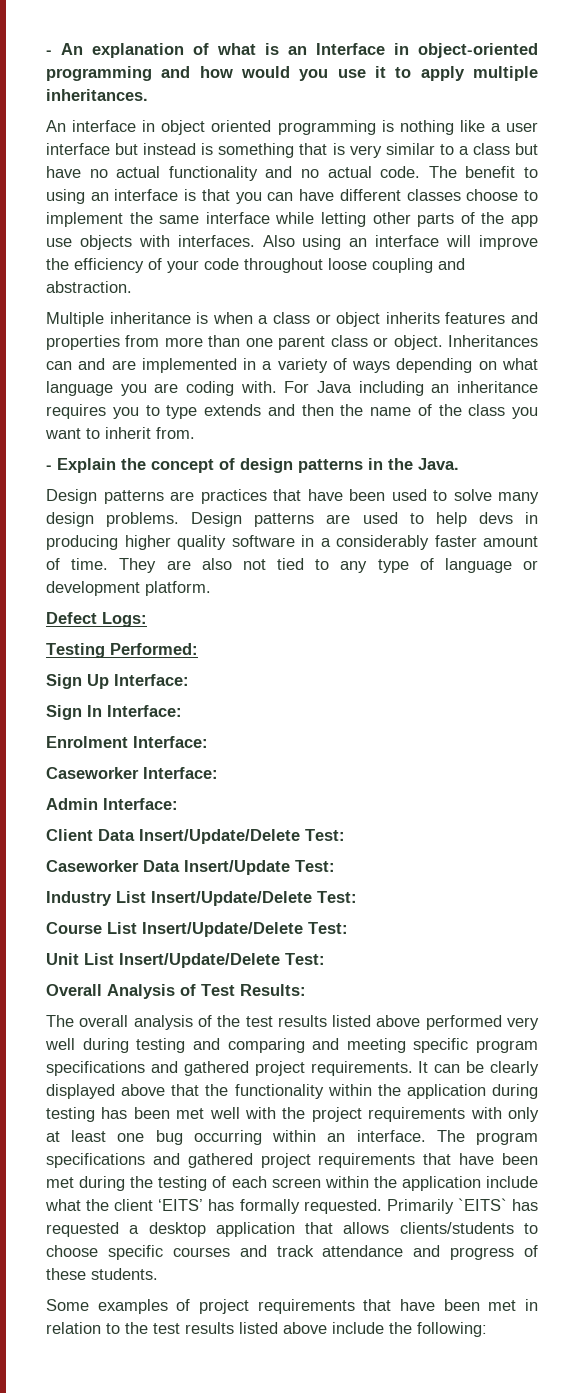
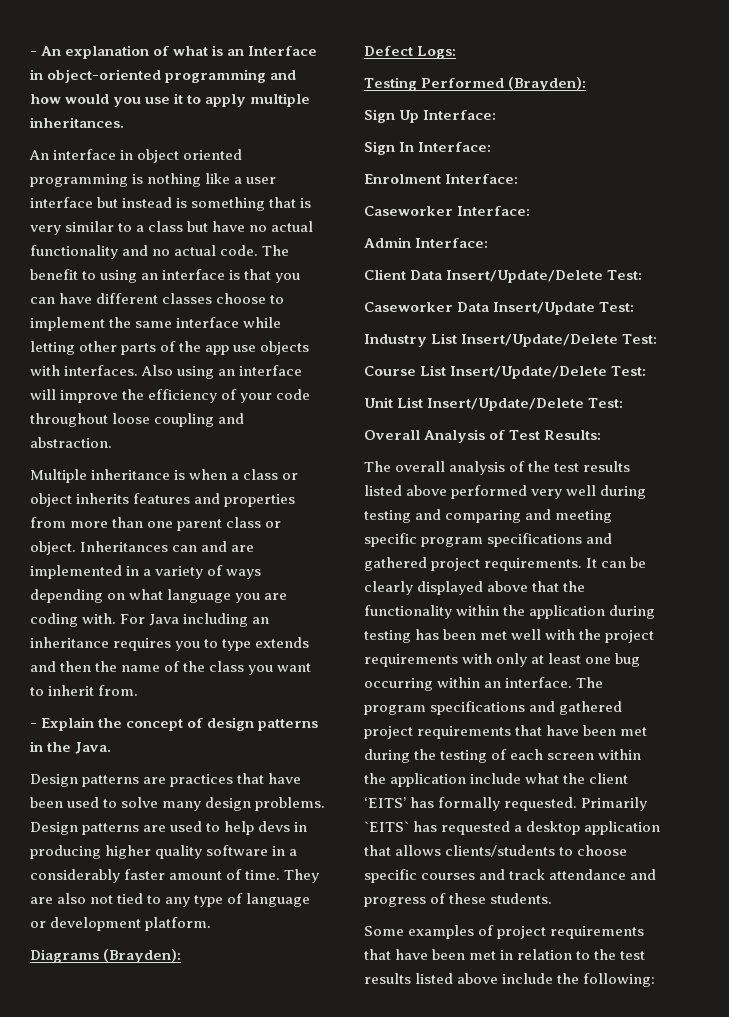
(211, 588) none -> [30,949,182,963] // Diagrams (Brayden):
[110,643,198,655] Performed: -> [421,77,587,91] Performed (Brayden):

